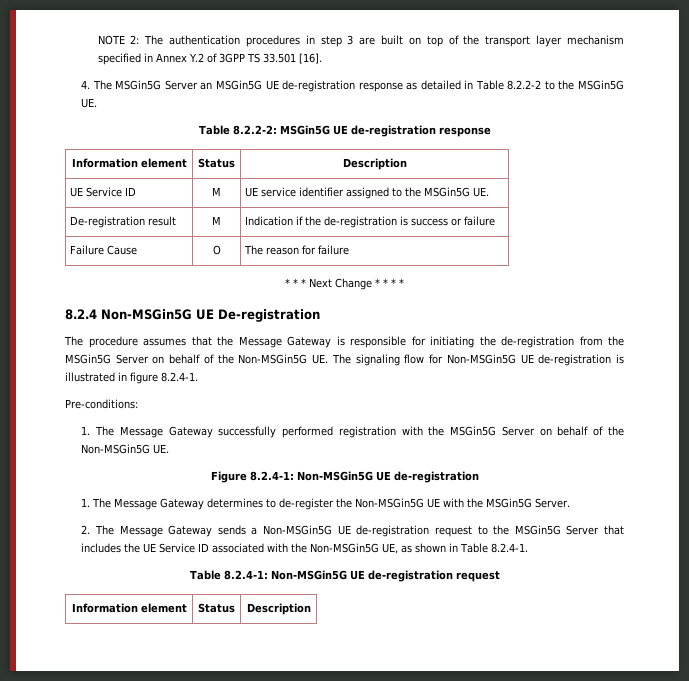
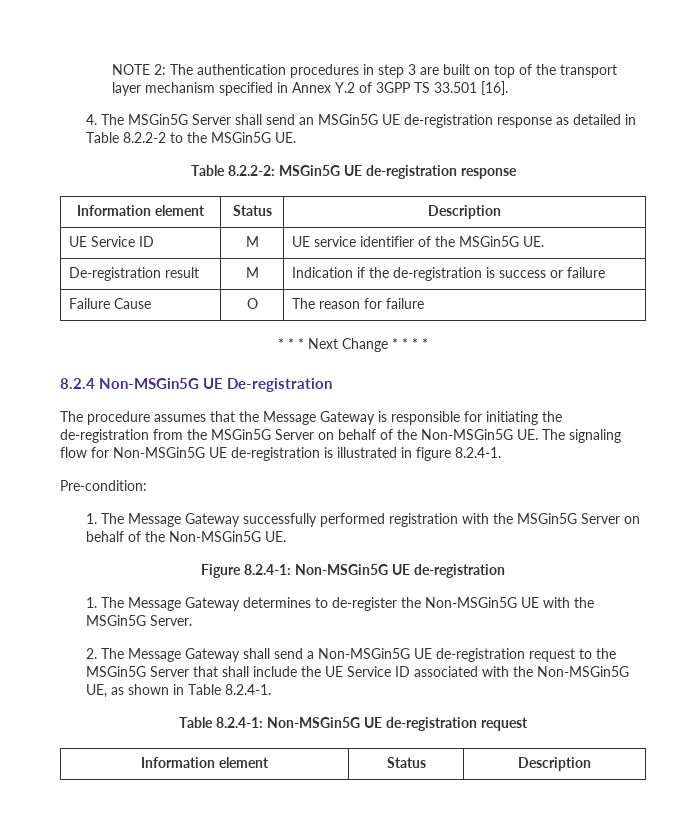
(198, 85) none -> [234,114,295,125] shall send
[346,187,403,199] assigned to -> [418,236,432,247] of
[65,399,138,409] Pre-conditions: -> [60,480,147,491] Pre-condition:
[217,525,246,535] sends -> [242,648,303,659] shall send
[81,543,122,553] includes -> [221,666,297,677] shall include

